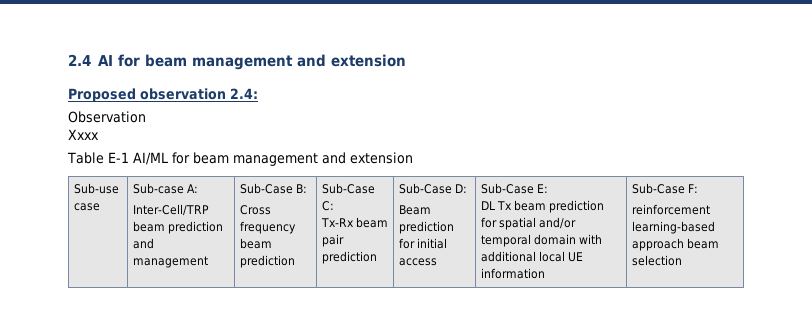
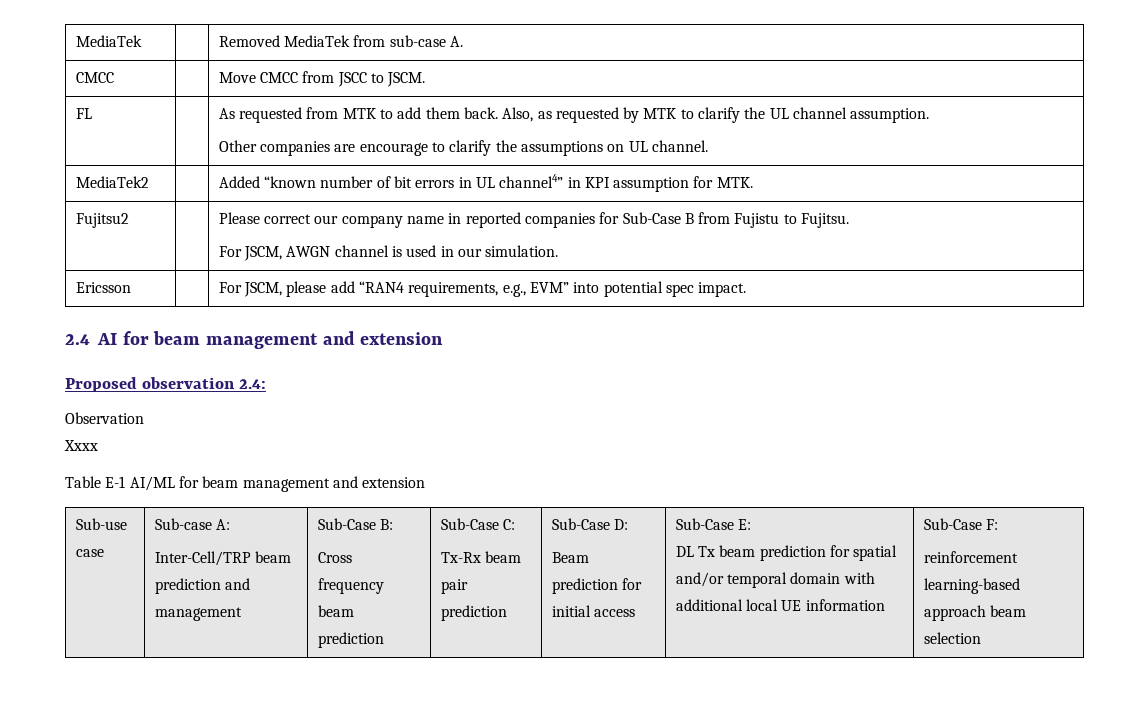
(68, 60) none -> [75,35,142,47] [218,35,463,47] [75,72,114,83] [218,71,426,87] [75,108,92,119] [218,107,930,123] [218,140,708,156] [75,176,149,188] [218,174,753,192] [75,213,129,228] [218,212,850,228] [218,245,559,261] [75,282,131,293] [218,281,747,297] MediaTek | | Removed MediaTek from sub-case A. // CMCC | | Move CMCC from JSCC to JSCM. // FL | | As requested from MTK to add them back. Also, as requested by MTK to clarify the UL channel assumption. // Other companies are encourage to clarify the assumptions on UL channel. // MediaTek2 | | Added “known number of bit errors in UL channel4” in KPI assumption for MTK. // Fujitsu2 | | Please correct our company name in reported companies for Sub-Case B from Fujistu to Fujitsu. // For JSCM, AWGN channel is used in our simulation. // Ericsson | | For JSCM, please add “RAN4 requirements, e.g., EVM” into potential spec impact. //

